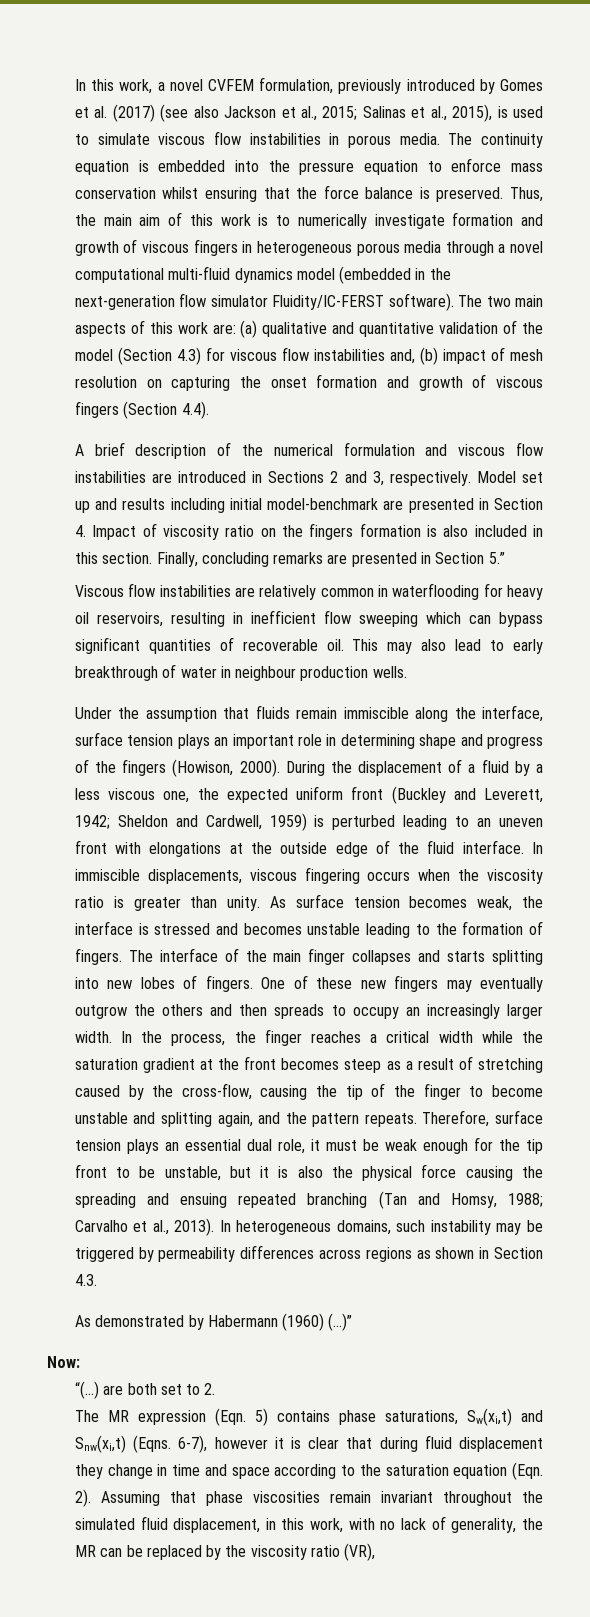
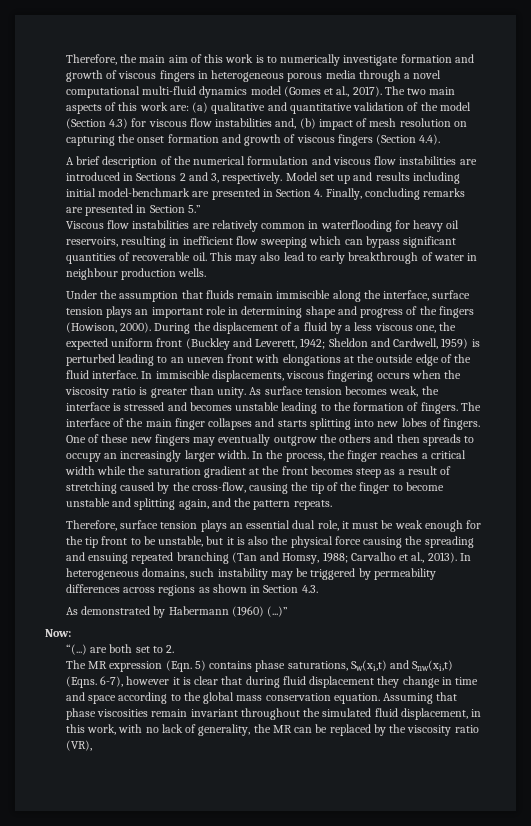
[74,77,543,94] [74,104,543,122] [74,131,543,148] [74,158,543,175] [74,185,544,202] In this work, a novel CVFEM formulation, previously introduced by Gomes et al. (2017) (see also Jackson et al., 2015; Salinas et al., 2015), is used to simulate viscous flow instabilities in porous media. The continuity equation is embedded into the pressure equation to enforce mass conservation whilst ensuring that the force balance is preserved. Thus, -> [65,54,117,65] Therefore,
[339,266,451,284] [74,293,454,311] (embedded in the next-generation flow simulator Fluidity/IC-FERST software). -> [283,86,382,97] (Gomes et al., 2017).
[92,523,543,540] [74,552,153,564] Impact of viscosity ratio on the fingers formation is also included in this section. -> (323, 193) none
(417, 1120) none -> (332, 505) //
[385,1462,543,1480] [74,1489,91,1507] saturation equation (Eqn. 2). -> [203,692,380,704] global mass conservation equation.

